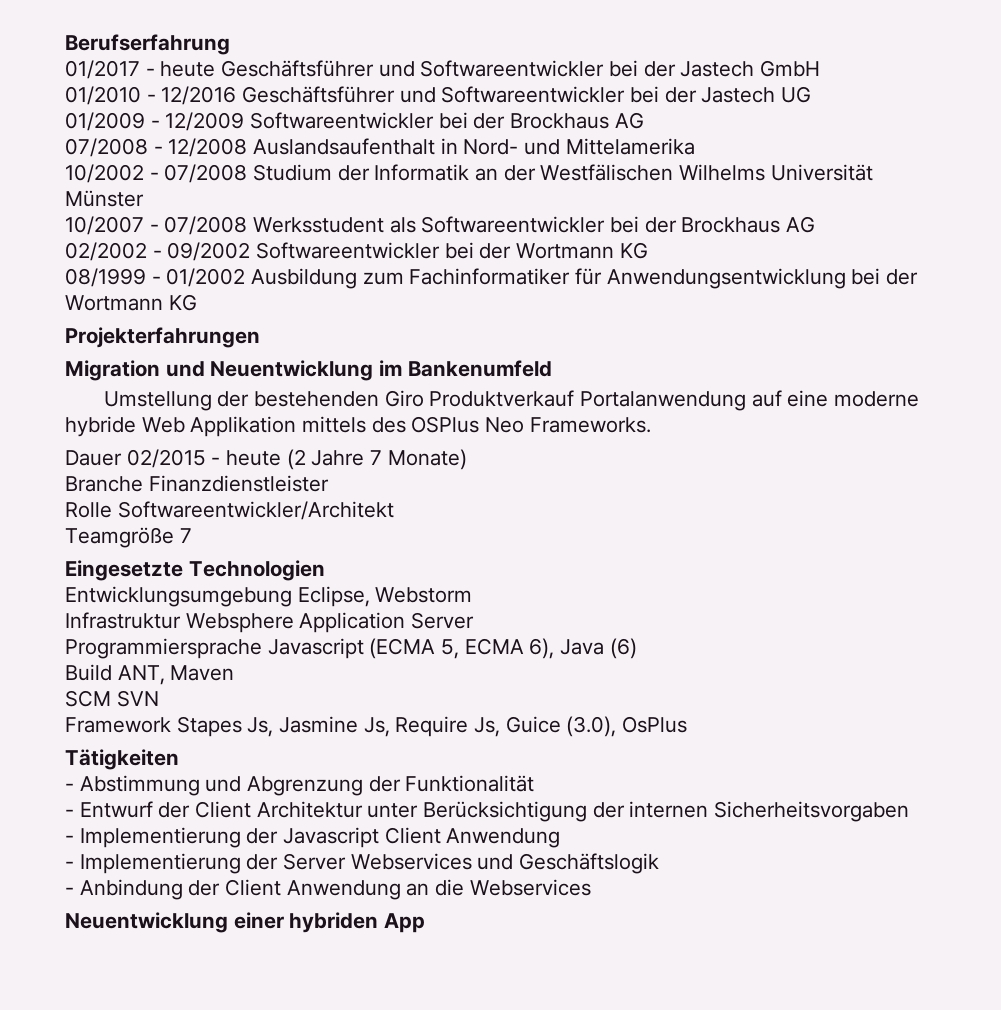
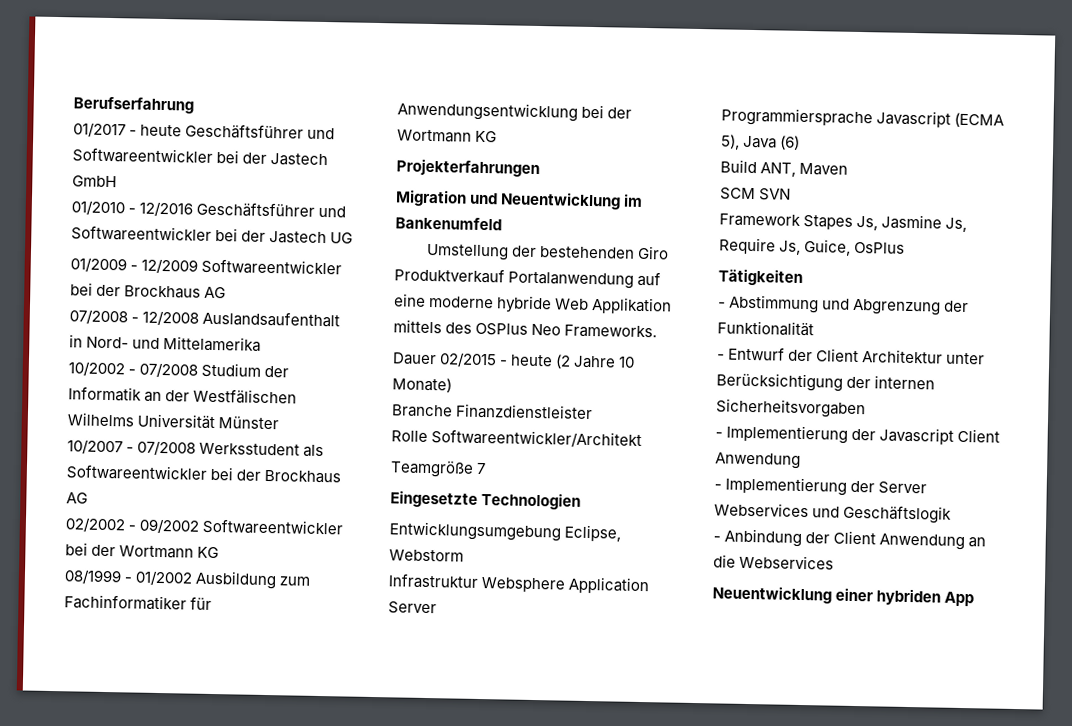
[370,450,383,465] 7 -> [618,356,636,368] 10
[441,638,555,659] 5, ECMA 6), -> [721,134,740,150] 5),
[505,716,617,737] Guice (3.0), -> [804,238,852,256] Guice,

